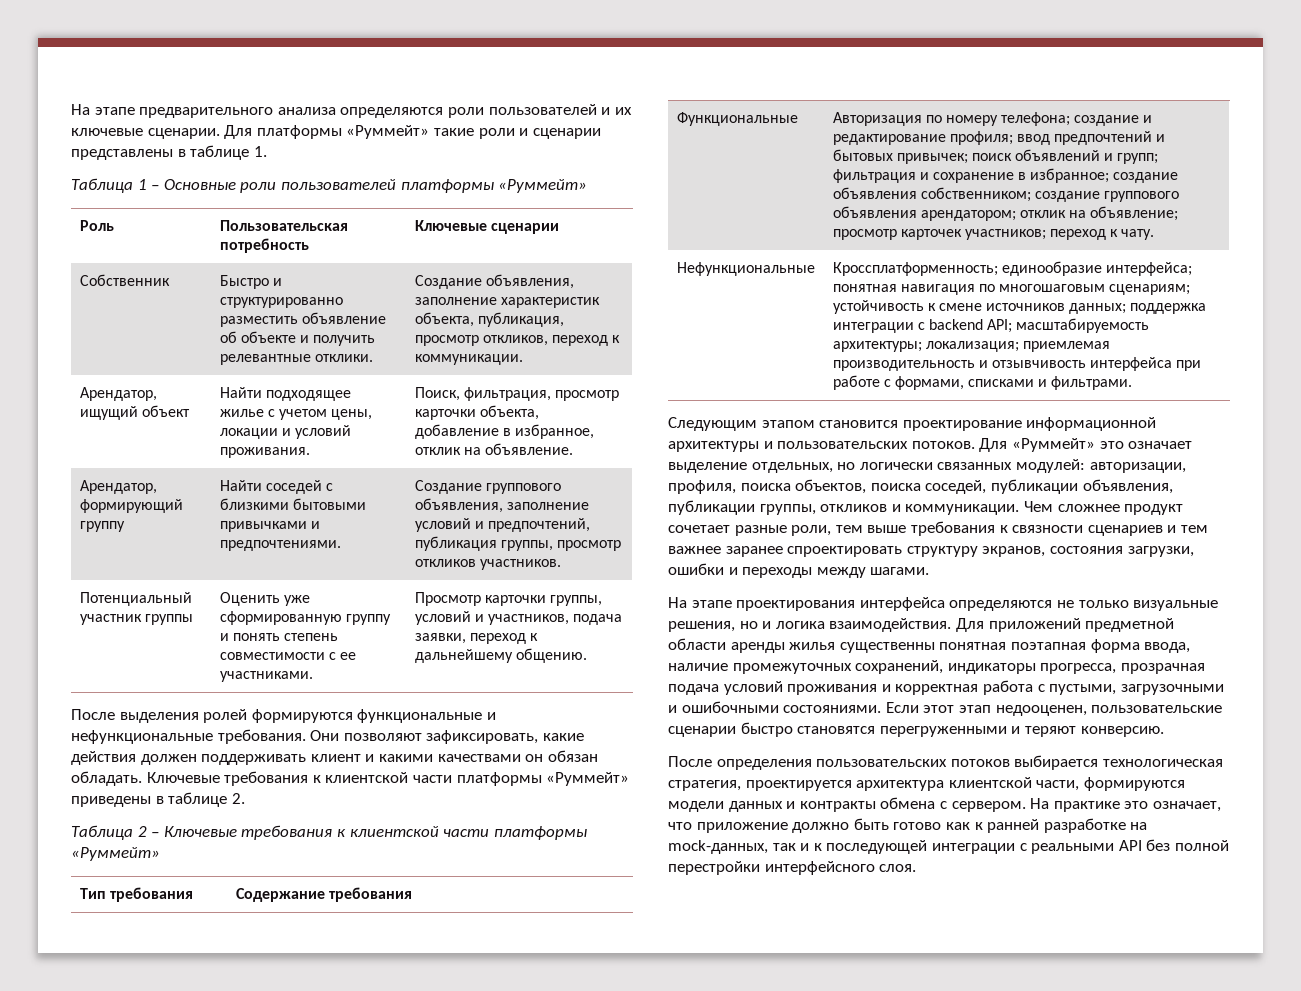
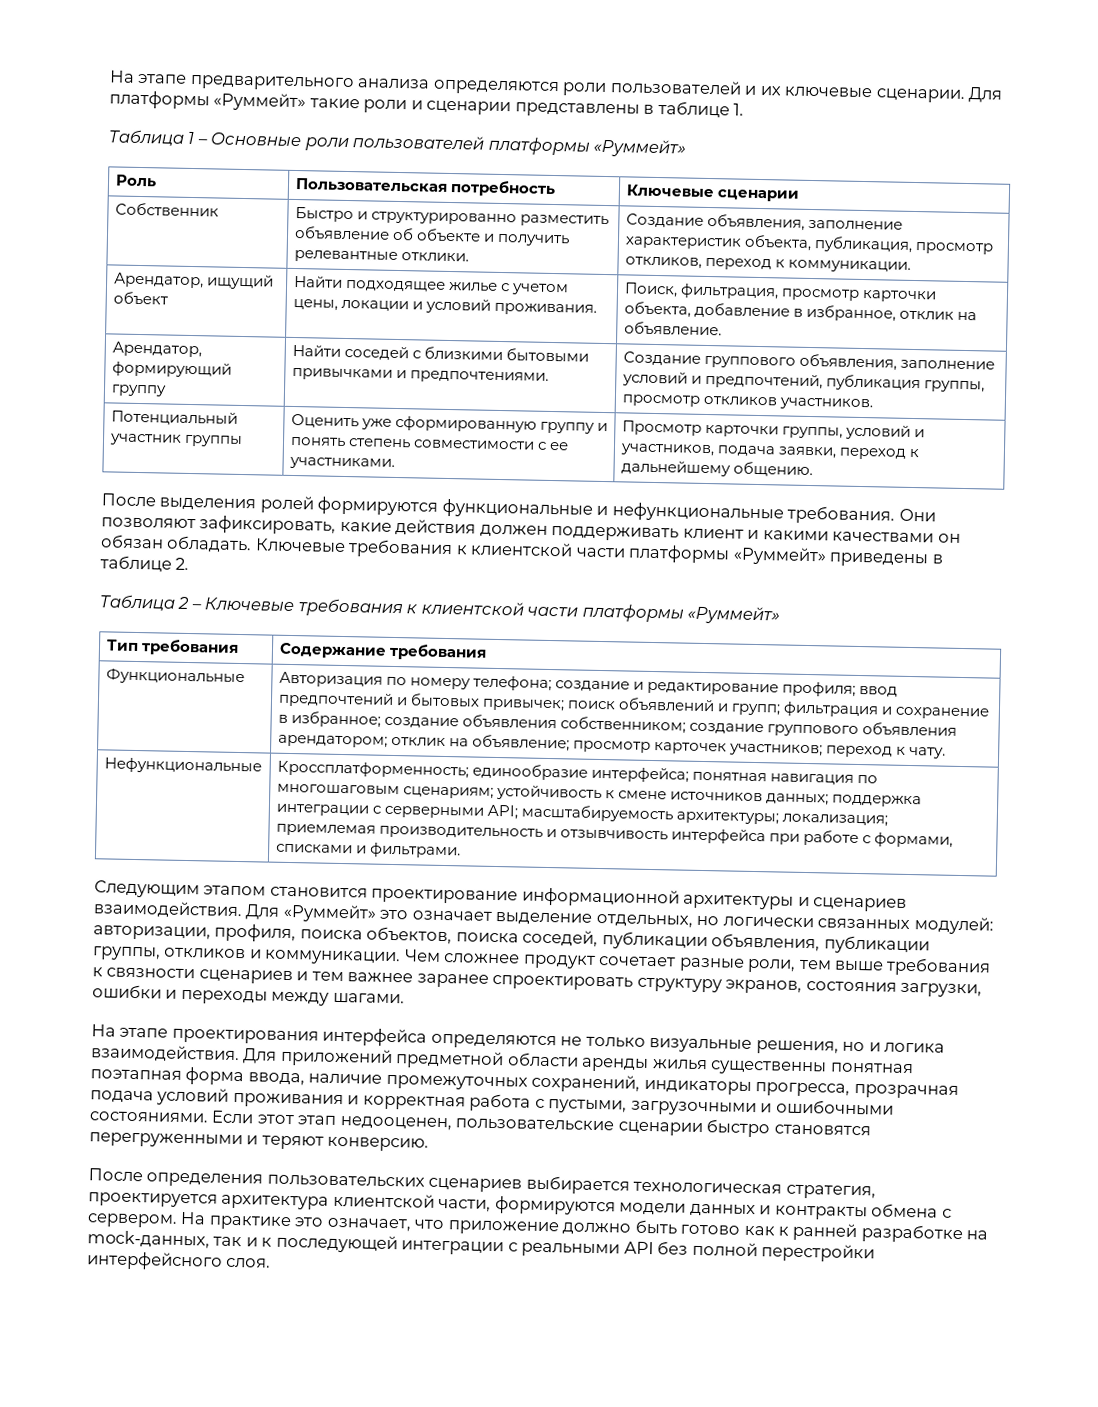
[928,319,983,330] backend -> [383,805,484,819] серверными
[777,441,975,449] пользовательских потоков. -> [813,897,908,912] [93,900,243,920] сценариев взаимодействия.
[950,759,1010,767] потоков -> [428,1177,523,1193] сценариев

